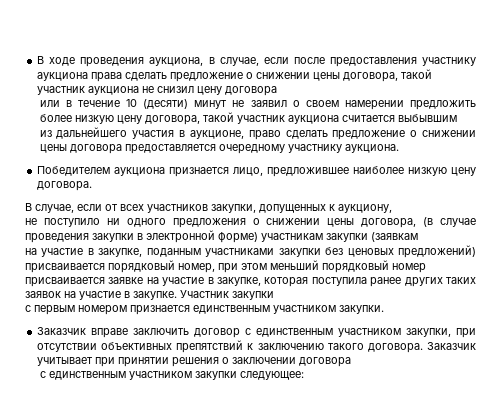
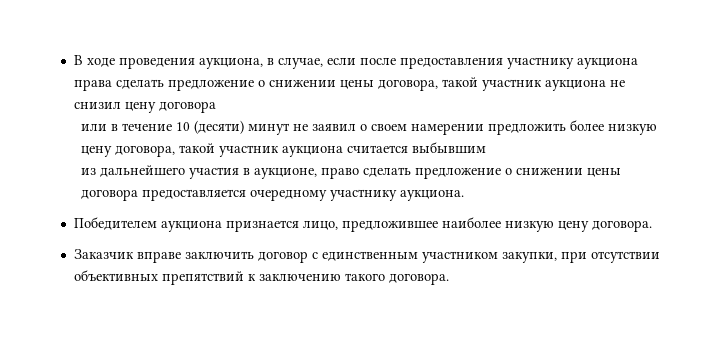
[25,203,392,213] [25,217,476,228] [25,230,418,243] [25,245,477,258] [25,260,426,273] [25,277,476,287] [25,290,274,300] [25,305,384,315] // В случае, если от всех участников закупки, допущенных к аукциону, // не поступило ни одного предложения о снижении цены договора, (в случае проведения закупки в электронной форме) участникам закупки (заявкам // на участие в закупке, поданным участниками закупки без ценовых предложений) присваивается порядковый номер, при этом меньший порядковый номер присваивается заявке на участие в закупке, которая поступила ранее других таких заявок на участие в закупке. Участник закупки // с первым номером признается единственным участником закупки. -> (652, 226) none
[427,342,476,350] [37,357,352,367] [39,371,304,380] Заказчик учитывает при принятии решения о заключении договора // с единственным участником закупки следующее: -> (449, 279) none

